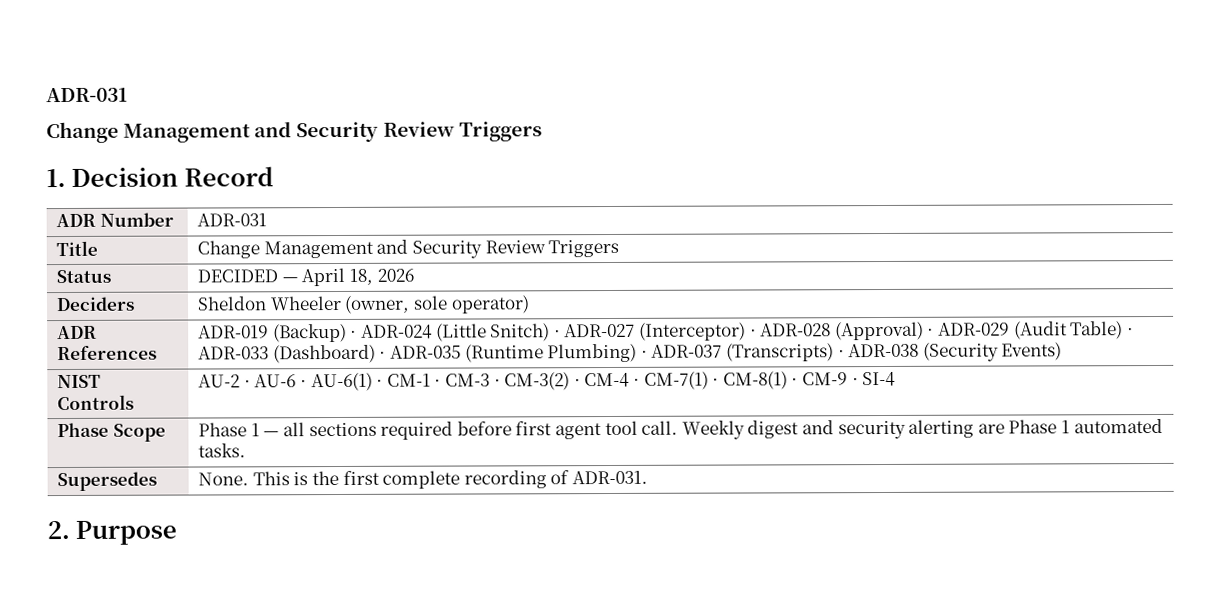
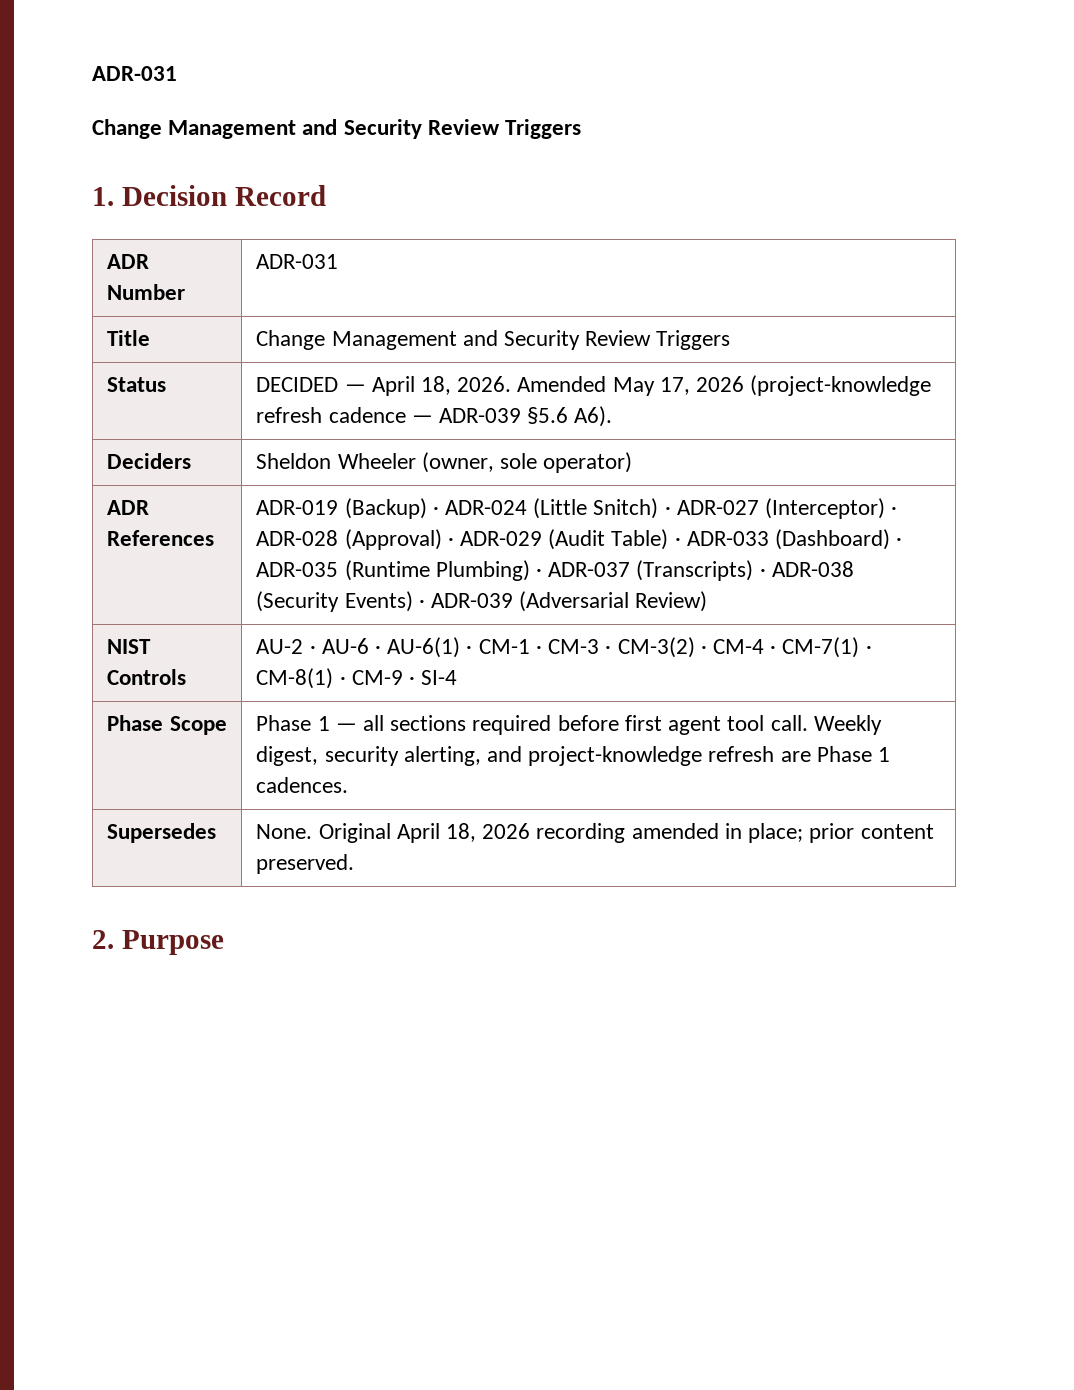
[376,268,414,282] 2026 -> [457,375,932,396] [256,406,613,427] 2026. Amended May 17, 2026 (project-knowledge refresh cadence — ADR-039 §5.6 A6).
(1063, 351) none -> [418,591,708,612] · ADR-039 (Adversarial Review)
[747,419,975,440] digest and security alerting -> [256,746,775,766] digest, security alerting, and project-knowledge refresh
[1073,418,1163,434] [198,443,247,458] automated tasks. -> [256,777,349,793] cadences.
[252,470,649,489] This is the first complete recording of ADR-031. -> [318,823,934,843] [256,854,355,874] Original April 18, 2026 recording amended in place; prior content preserved.

